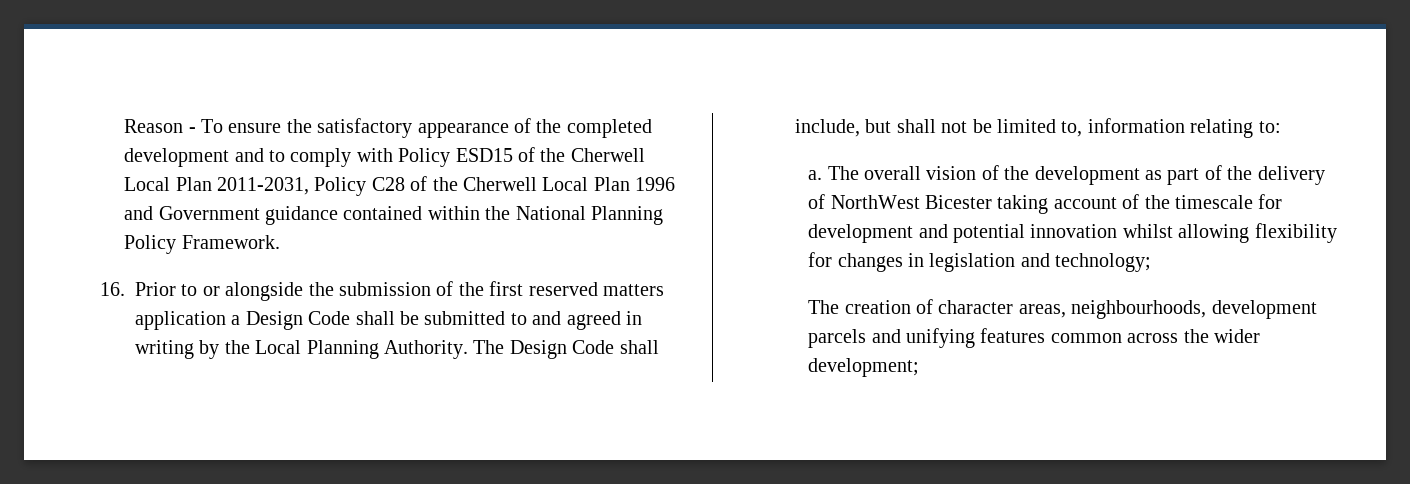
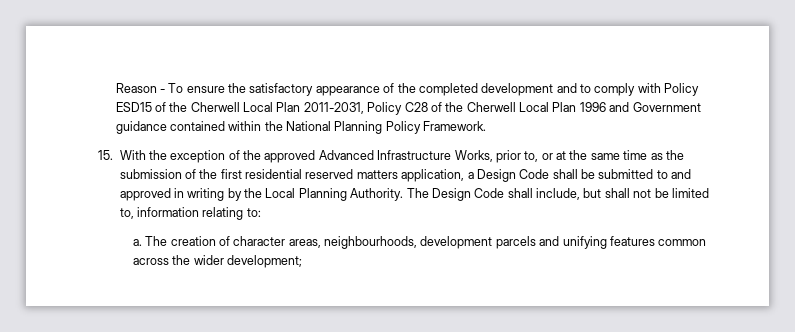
[100,282,304,301] 16. Prior to or alongside -> [98,150,663,163] 15. With the exception of the approved Advanced Infrastructure Works, prior to, or at the same time as
(524, 288) none -> [245,169,303,179] residential
[135,311,227,330] application -> [401,169,465,182] application,
[566,311,621,330] agreed -> [119,188,171,201] approved
[864,165,1325,185] [808,194,1283,214] [808,223,1337,243] [808,252,1152,272] [808,300,840,314] overall vision of the development as part of the delivery of NorthWest Bicester taking account of the timescale for development and potential innovation whilst allowing flexibility for changes in legislation and technology; // The -> (168, 241) none

